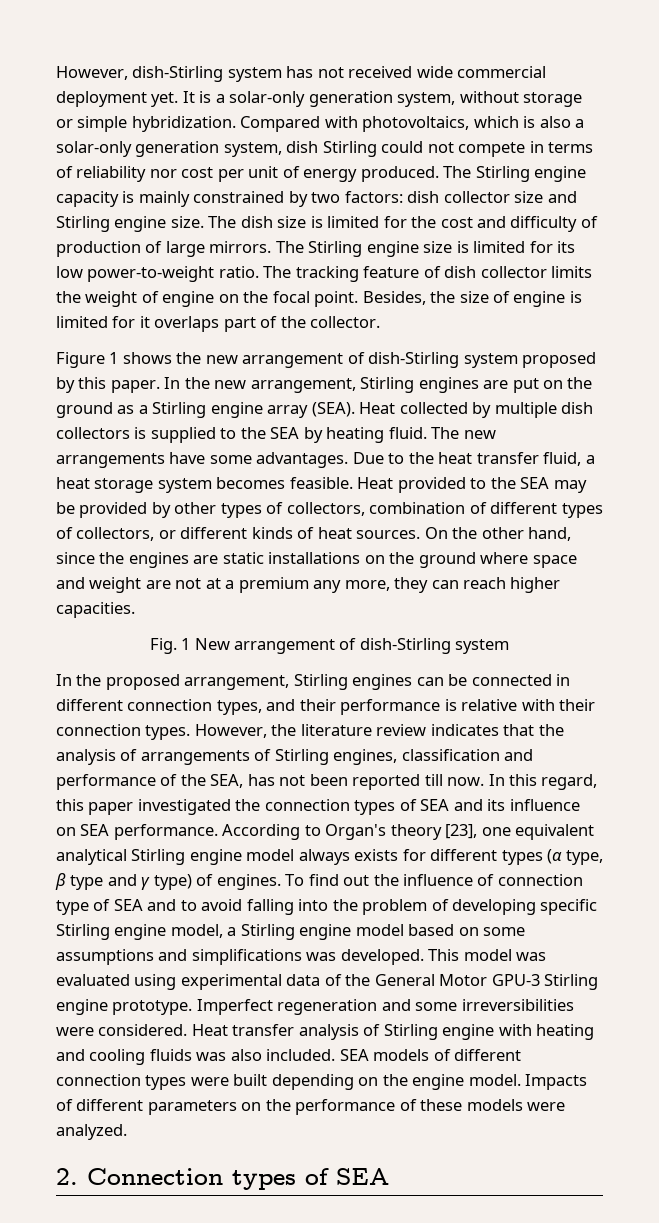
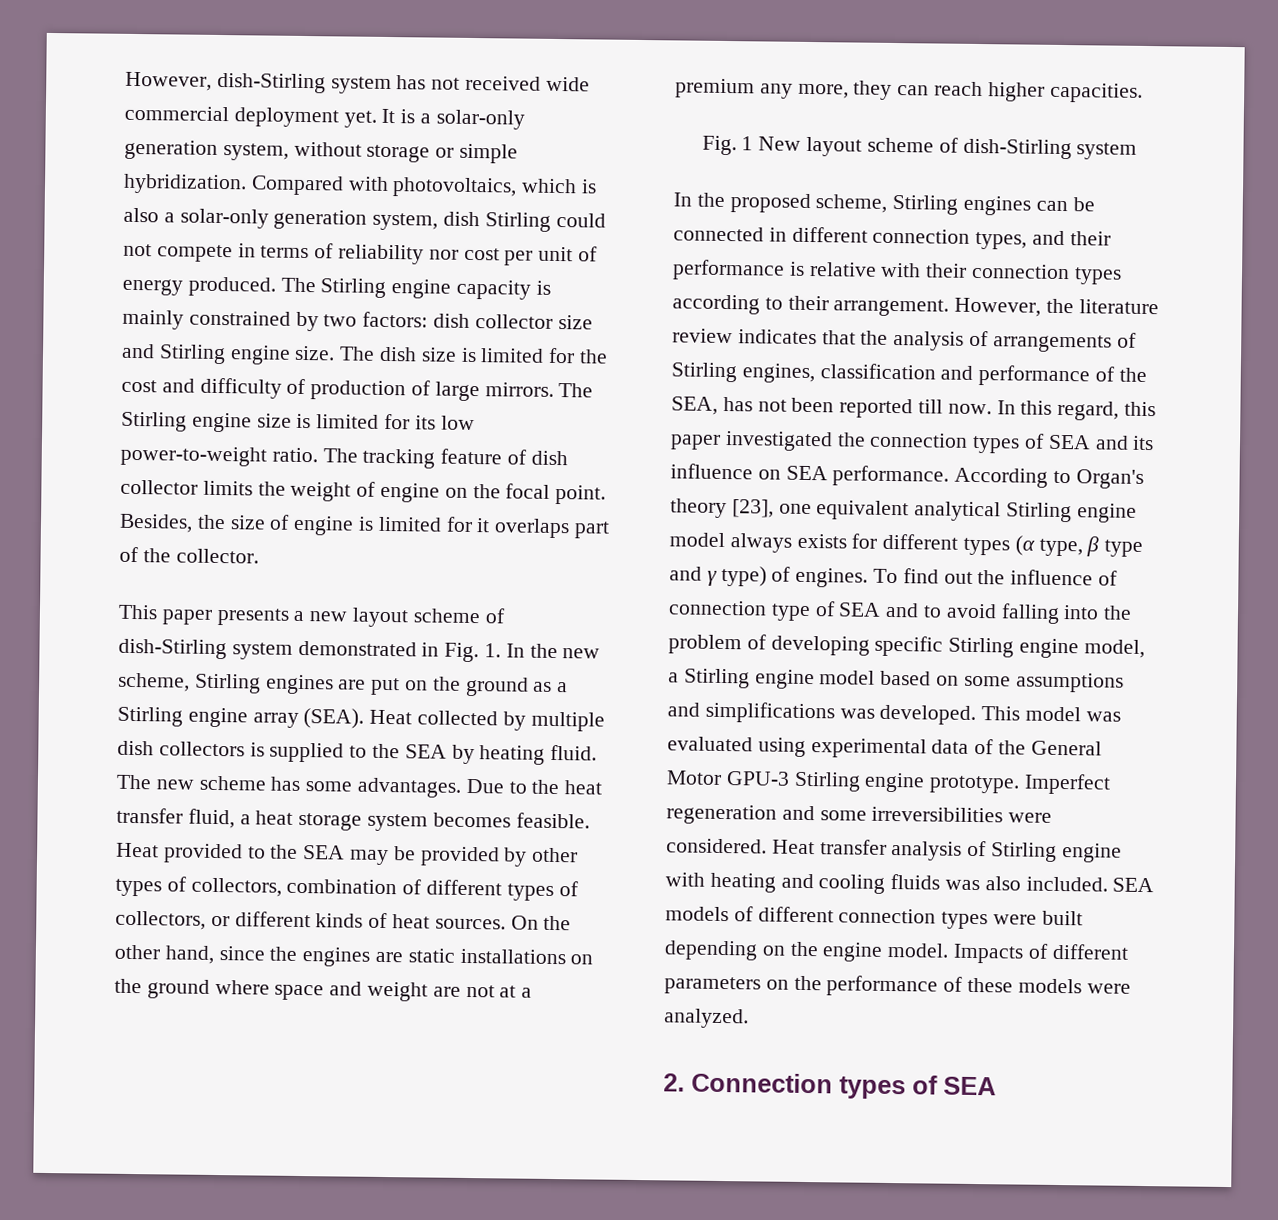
[56,352,597,368] [56,377,160,393] Figure 1 shows the new arrangement of dish-Stirling system proposed by this paper. -> [118,604,506,628] [118,638,502,663] This paper presents a new layout scheme of dish-Stirling system demonstrated in Fig. 1.
[250,378,356,393] arrangement, -> [118,672,190,692] scheme,
[56,452,206,468] arrangements have -> [198,775,301,791] scheme has
[234,639,335,654] arrangement -> [806,136,934,157] layout scheme
[184,675,290,690] arrangement, -> [815,194,888,213] scheme,
[145,725,191,740] types. -> [1073,267,1122,285] [672,294,950,317] types according to their arrangement.

